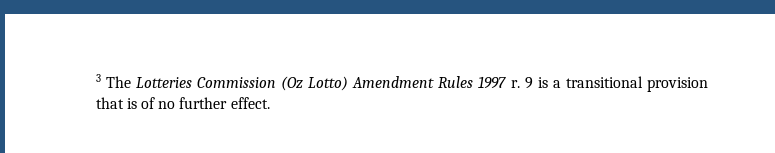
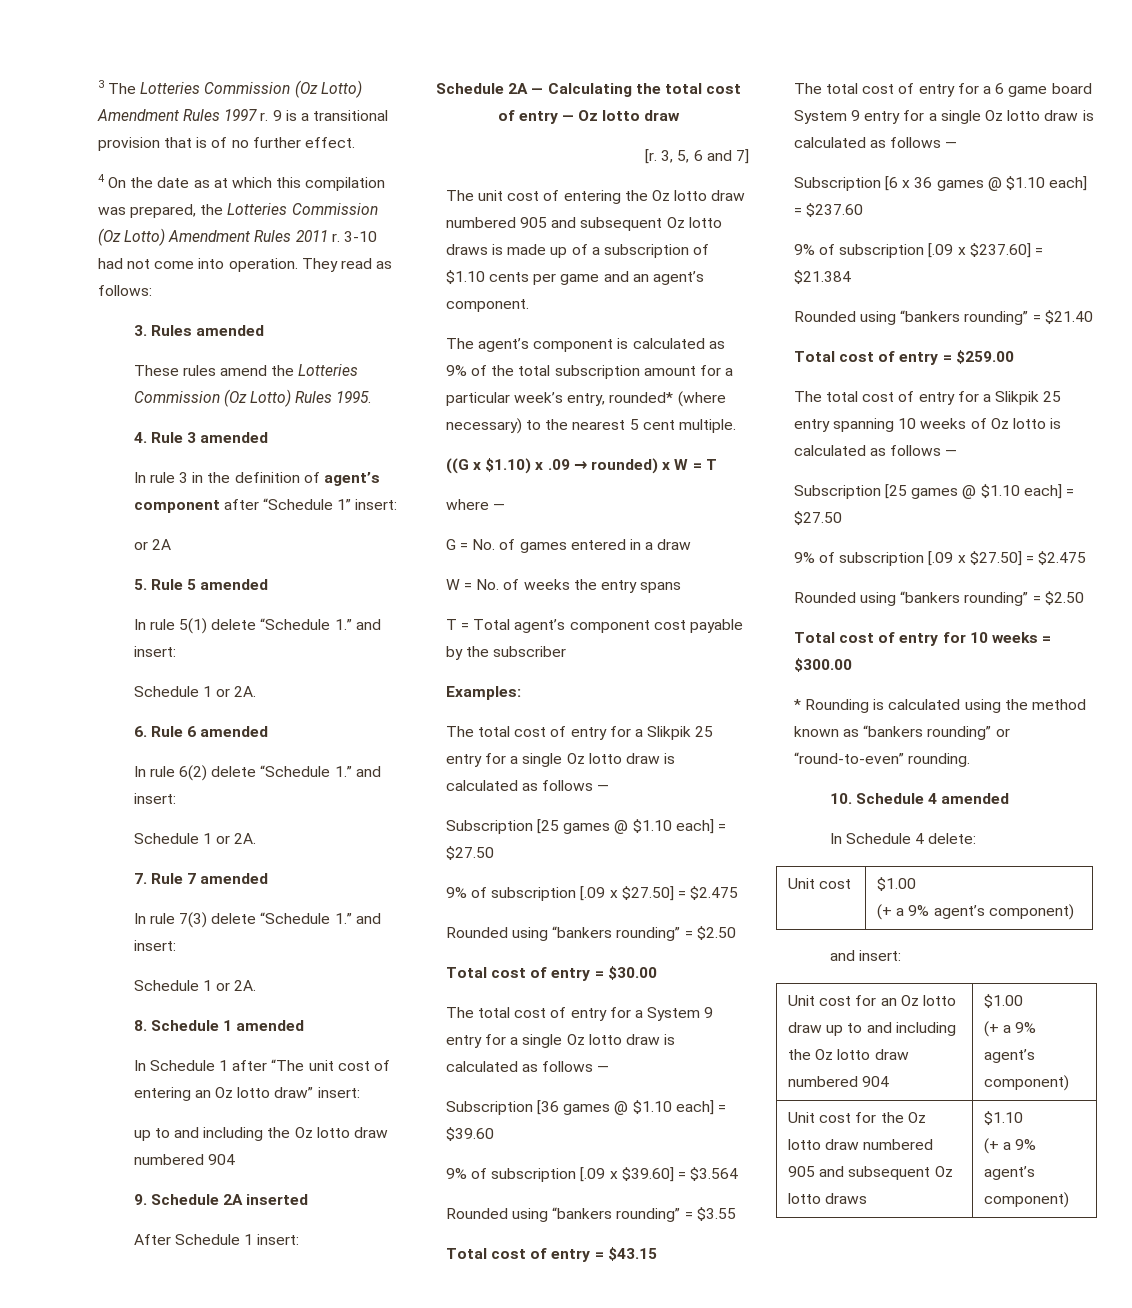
(270, 103) none -> [97,174,386,191] [97,203,378,218] [97,228,377,246] [97,258,393,272] [97,285,152,296] [133,325,265,336] [133,364,359,376] [133,389,372,407] [133,432,269,443] [133,472,380,486] [133,498,398,513] [133,539,171,550] [133,579,269,590] [133,618,381,634] [133,646,176,657] [133,686,257,697] [133,726,269,737] [133,765,381,781] [133,793,176,804] [133,833,257,844] [133,873,269,884] [133,912,381,928] [133,940,176,951] [133,980,257,991] [133,1020,305,1031] [133,1059,390,1071] [133,1087,360,1101] [133,1127,388,1141] [133,1154,235,1165] [133,1194,309,1205] [133,1234,300,1245] [435,83,742,97] [497,110,681,124] [645,149,749,164] [445,190,746,204] [445,217,722,231] [445,244,710,258] [445,270,704,285] [445,299,529,312] [445,338,725,352] [445,365,734,379] [445,391,726,407] [445,418,736,434] [445,458,717,474] [445,499,506,510] [445,539,692,553] [445,579,682,593] [445,619,743,633] [445,646,567,660] [445,686,521,700] [445,726,714,740] [445,753,676,767] [445,780,610,791] [445,819,726,834] [445,846,494,860] [445,886,739,901] [445,926,736,941] [445,966,657,981] [445,1007,714,1021] [445,1034,676,1048] [445,1061,610,1072] [445,1100,726,1115] [445,1127,494,1141] [445,1167,739,1182] [445,1207,736,1222] [445,1247,657,1262] [793,83,1092,97] [793,110,1094,124] [793,137,958,148] [793,176,1088,191] [793,203,864,217] [793,243,1043,258] [793,270,851,284] [793,310,1093,325] [793,350,1014,365] [793,391,1062,405] [793,418,1062,432] [793,445,958,456] [793,484,1074,499] [793,511,842,525] [793,551,1087,566] [793,591,1084,606] [793,632,1052,646] [793,658,852,672] [793,699,1086,713] [793,725,1010,740] [793,752,971,767] [829,793,1010,804] [829,833,977,844] [788,878,852,889] [877,877,917,891] [877,904,1074,920] [829,950,901,961] [788,995,956,1006] [788,1022,956,1036] [788,1049,909,1060] [788,1076,890,1087] [984,994,1024,1008] [984,1021,1037,1037] [984,1049,1036,1063] [984,1075,1070,1091] [788,1112,926,1123] [788,1139,934,1150] [788,1166,953,1180] [788,1193,868,1204] [984,1111,1024,1125] [984,1138,1037,1154] [984,1166,1036,1180] [984,1192,1070,1208] // 4 On the date as at which this compilation was prepared, the Lotteries Commission (Oz Lotto) Amendment Rules 2011 r. 3-10 had not come into operation. They read as follows: // 3. Rules amended // These rules amend the Lotteries Commission (Oz Lotto) Rules 1995. // 4. Rule 3 amended // In rule 3 in the definition of agent’s component after “Schedule 1” insert: // or 2A // 5. Rule 5 amended // In rule 5(1) delete “Schedule 1.” and insert: // Schedule 1 or 2A. // 6. Rule 6 amended // In rule 6(2) delete “Schedule 1.” and insert: // Schedule 1 or 2A. // 7. Rule 7 amended // In rule 7(3) delete “Schedule 1.” and insert: // Schedule 1 or 2A. // 8. Schedule 1 amended // In Schedule 1 after “The unit cost of entering an Oz lotto draw” insert: // up to and including the Oz lotto draw numbered 904 // 9. Schedule 2A inserted // After Schedule 1 insert: // Schedule 2A — Calculating the total cost of entry — Oz lotto draw // [r. 3, 5, 6 and 7] // The unit cost of entering the Oz lotto draw numbered 905 and subsequent Oz lotto draws is made up of a subscription of $1.10 cents per game and an agent’s component. // The agent’s component is calculated as 9% of the total subscription amount for a particular week’s entry, rounded* (where necessary) to the nearest 5 cent multiple. // ((G x $1.10) x .09 → rounded) x W = T // where — // G = No. of games entered in a draw // W = No. of weeks the entry spans // T = Total agent’s component cost payable by the subscriber // Examples: // The total cost of entry for a Slikpik 25 entry for a single Oz lotto draw is calculated as follows — // Subscription [25 games @ $1.10 each] = $27.50 // 9% of subscription [.09 x $27.50] = $2.475 // Rounded using “bankers rounding” = $2.50 // Total cost of entry = $30.00 // The total cost of entry for a System 9 entry for a single Oz lotto draw is calculated as follows — // Subscription [36 games @ $1.10 each] = $39.60 // 9% of subscription [.09 x $39.60] = $3.564 // Rounded using “bankers rounding” = $3.55 // Total cost of entry = $43.15 // The total cost of entry for a 6 game board System 9 entry for a single Oz lotto draw is calculated as follows — // Subscription [6 x 36 games @ $1.10 each] = $237.60 // 9% of subscription [.09 x $237.60] = $21.384 // Rounded using “bankers rounding” = $21.40 // Total cost of entry = $259.00 // The total cost of entry for a Slikpik 25 entry spanning 10 weeks of Oz lotto is calculated as follows — // Subscription [25 games @ $1.10 each] = $27.50 // 9% of subscription [.09 x $27.50] = $2.475 // Rounded using “bankers rounding” = $2.50 // Total cost of entry for 10 weeks = $300.00 // * Rounding is calculated using the method known as “bankers rounding” or “round-to-even” rounding. // 10. Schedule 4 amended // In Schedule 4 delete: // Unit cost | $1.00 // (+ a 9% agent’s component) // and insert: // Unit cost for an Oz lotto draw up to and including the Oz lotto draw numbered 904 | $1.00 // (+ a 9% agent’s component) // Unit cost for the Oz lotto draw numbered 905 and subsequent Oz lotto draws | $1.10 // (+ a 9% agent’s component)

